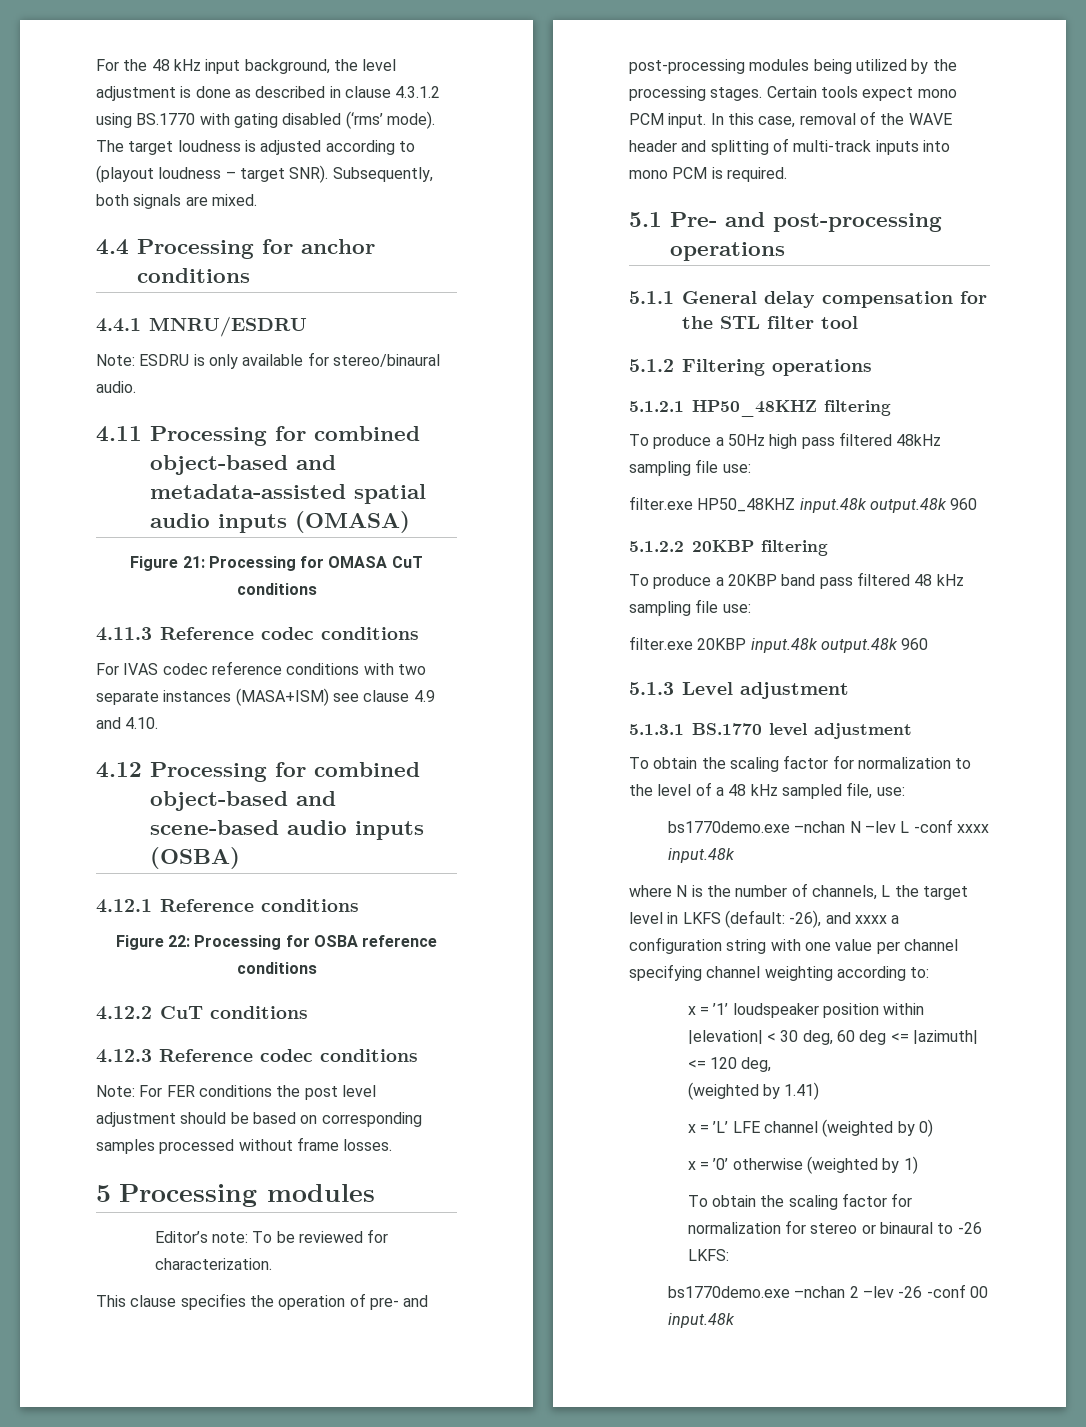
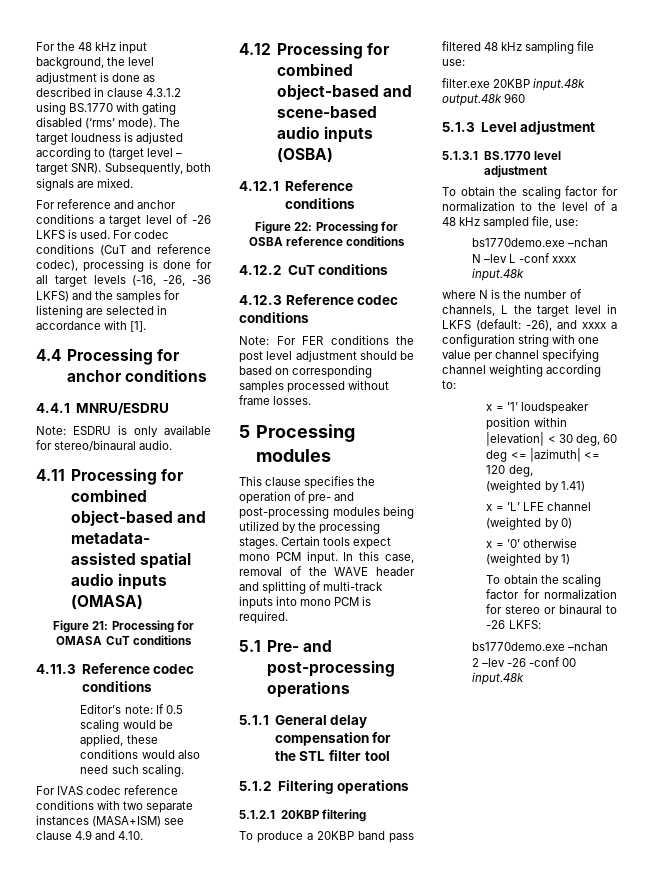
[96,165,222,183] (playout loudness -> [108,148,174,160] (target level
(257, 200) none -> [36,199,177,209] [36,214,211,227] [36,229,170,239] [36,244,211,256] [36,259,212,272] [36,275,211,287] [36,290,181,303] [36,305,168,318] [36,320,147,332] // For reference and anchor conditions a target level of -26 LKFS is used. For codec conditions (CuT and reference codec), processing is done for all target levels (-16, -26, -36 LKFS) and the samples for listening are selected in accordance with [1].
(419, 633) none -> [80,704,183,714] [80,719,173,732] [80,734,158,747] [80,749,200,759] [80,764,184,777] // Editor’s note: If 0.5 scaling would be applied, these conditions would also need such scaling.
[154,1229,389,1243] [154,1258,272,1270] // Editor’s note: To be reviewed for characterization. -> (331, 455) none
[692,400,891,417] [629,432,942,449] [629,459,751,476] [629,496,978,513] [629,541,684,552] HP50_48KHZ filtering // To produce a 50Hz high pass filtered 48kHz sampling file use: // filter.exe HP50_48KHZ input.48k output.48k 960 // 5.1.2.2 -> (275, 814) none

